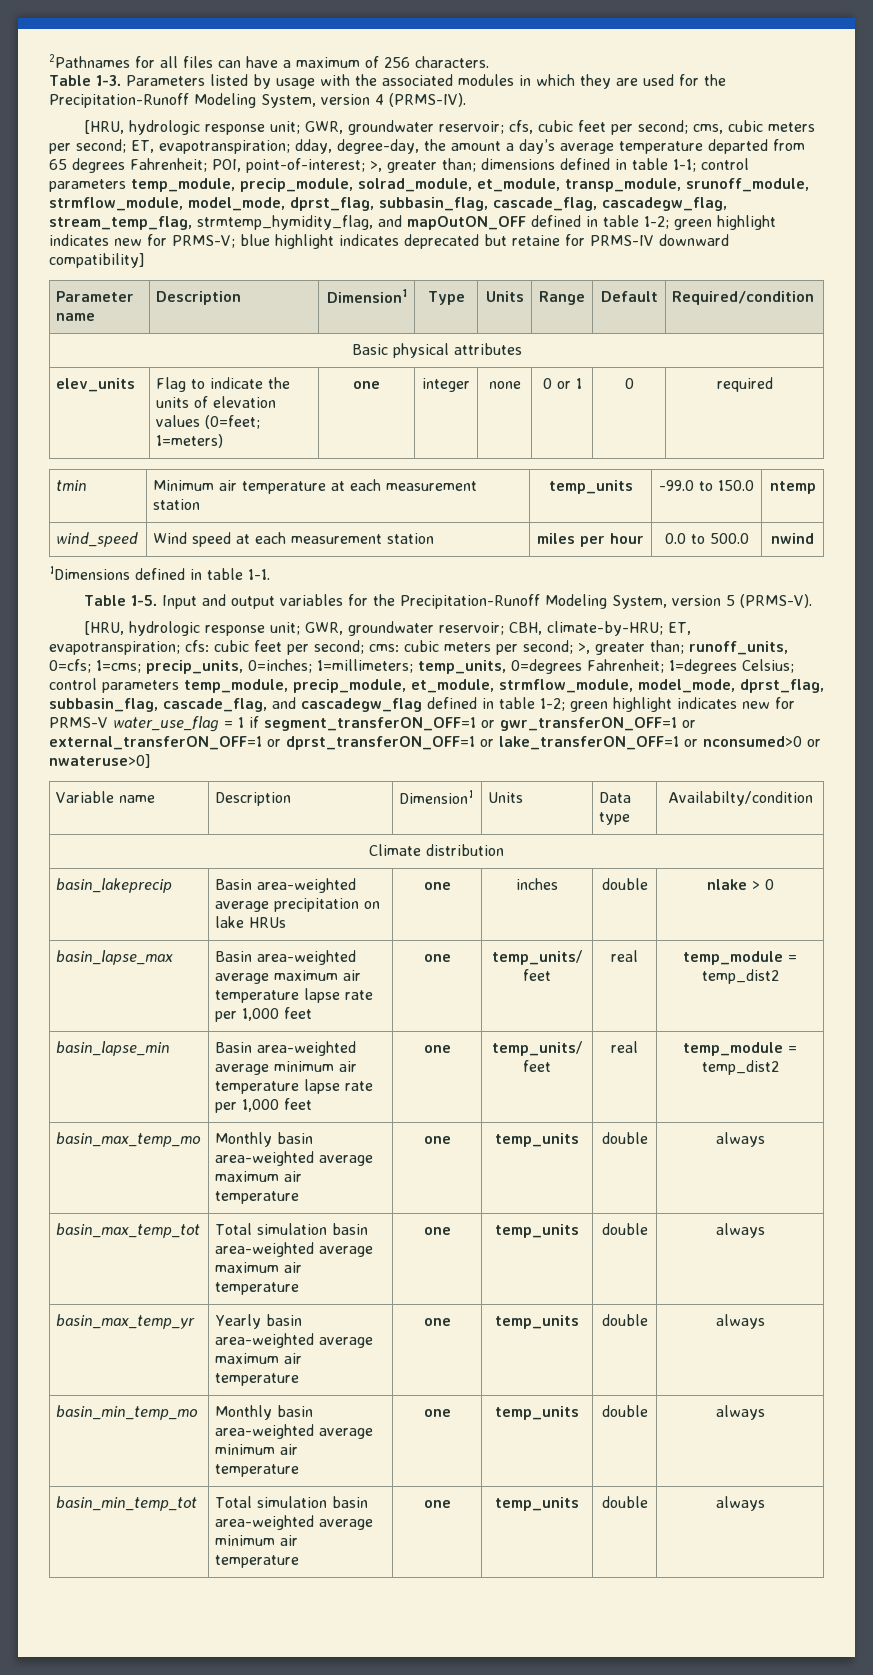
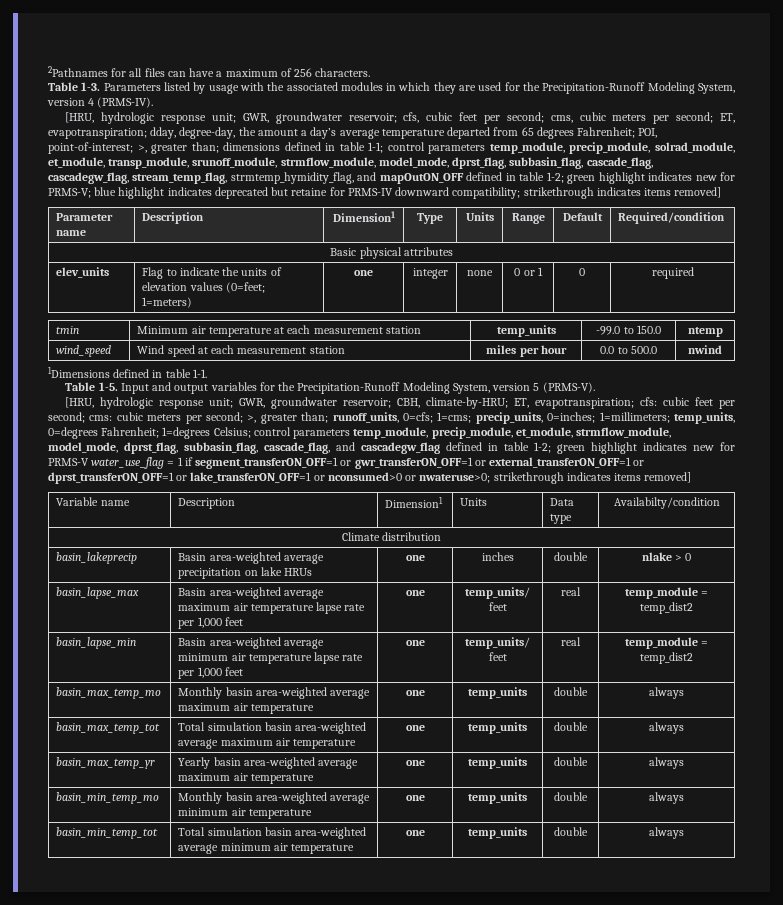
[49,253,145,268] compatibility] -> [452,187,722,199] compatibility; strikethrough indicates items removed]
[49,754,151,768] nwateruse>0] -> [419,472,692,484] nwateruse>0; strikethrough indicates items removed]

